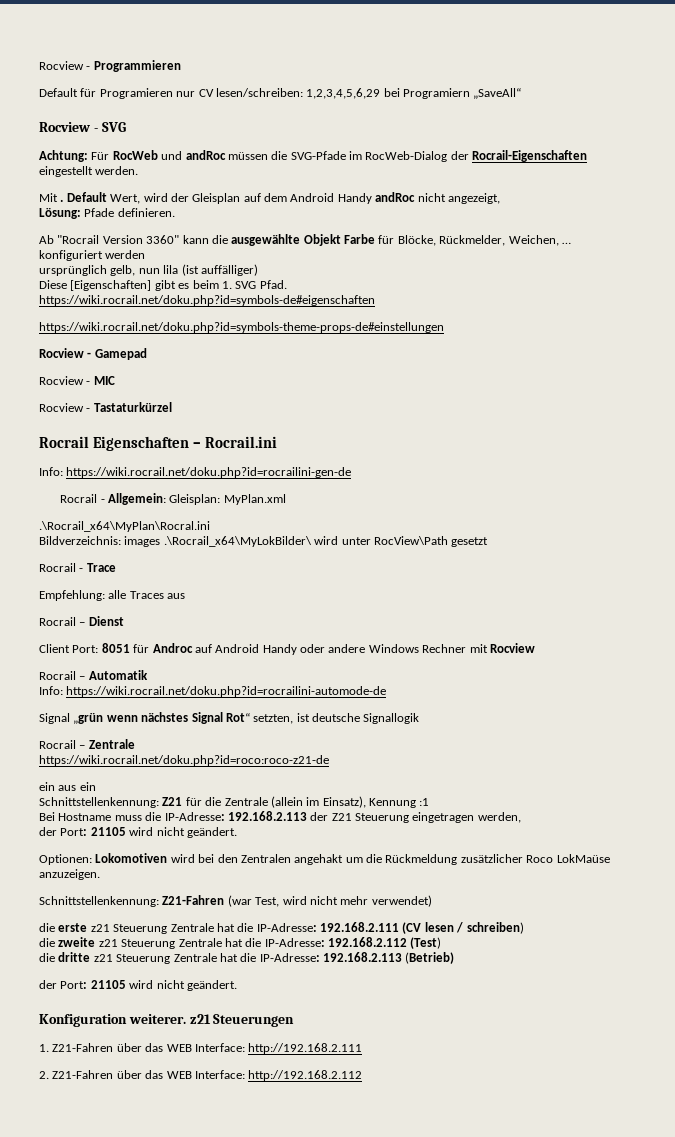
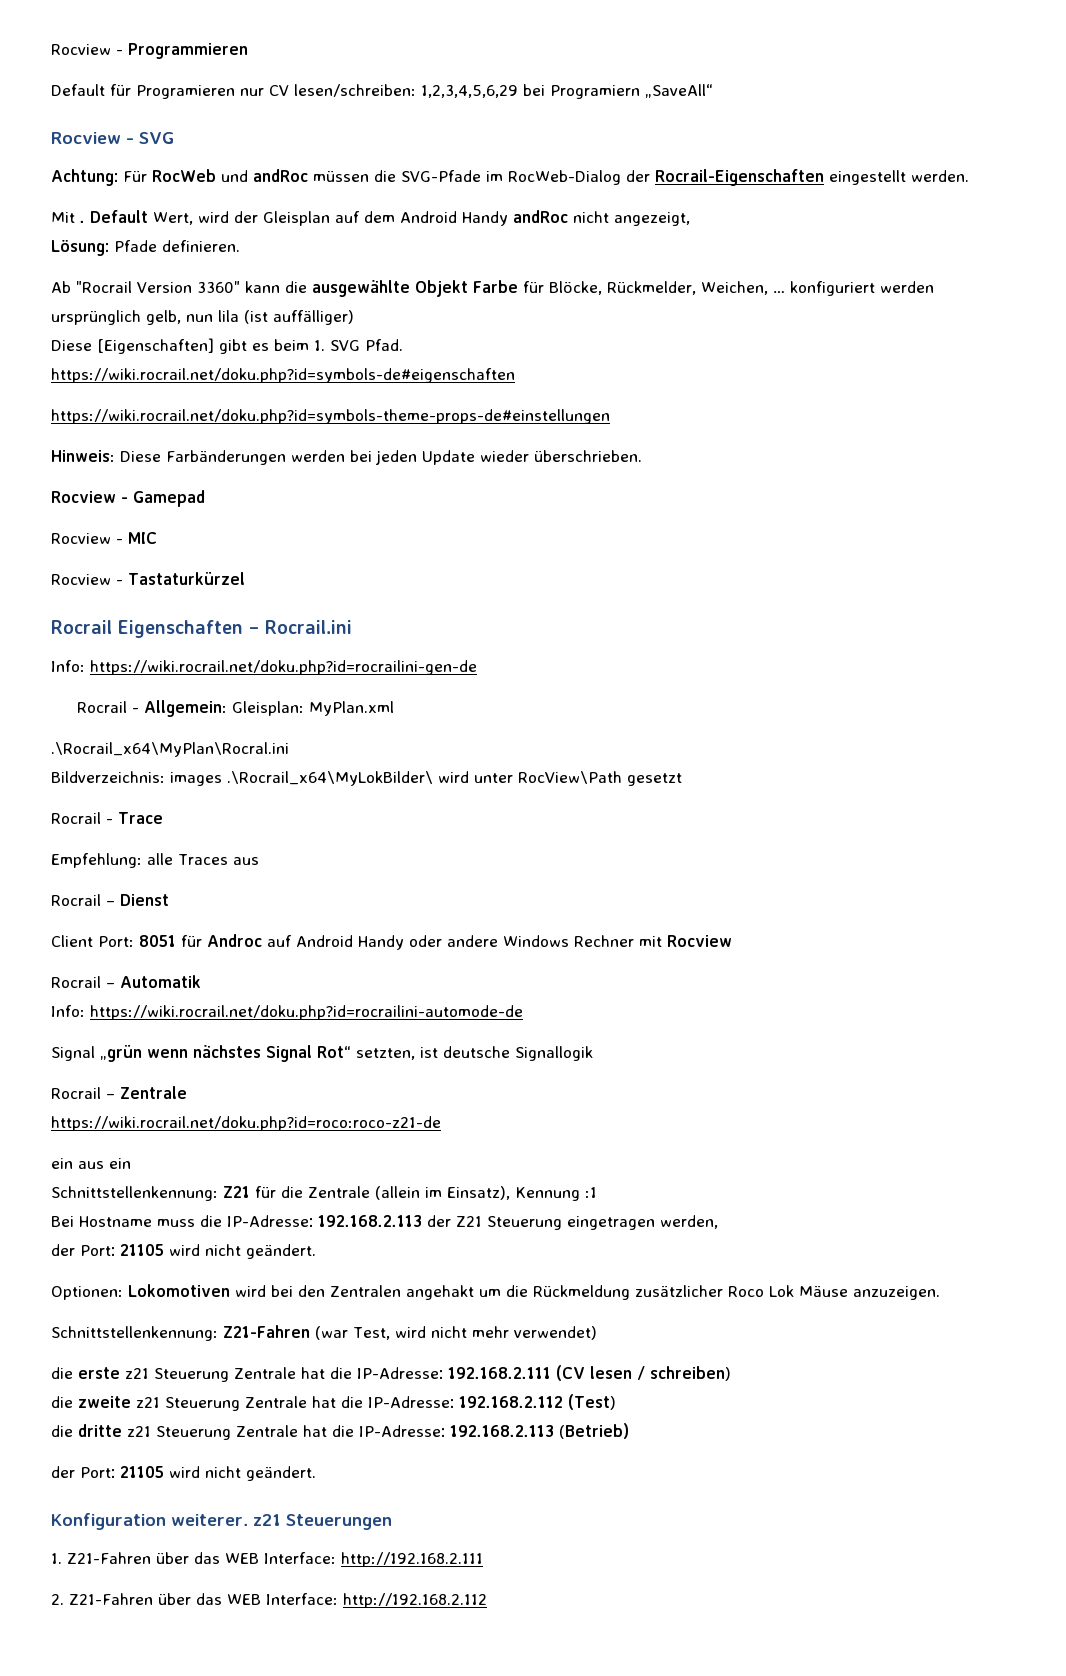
(444, 327) none -> [51,450,642,465] // Hinweis: Diese Farbänderungen werden bei jeden Update wieder überschrieben.
[556,854,610,863] LokMaüse -> [769,1285,848,1297] Lok Mäuse

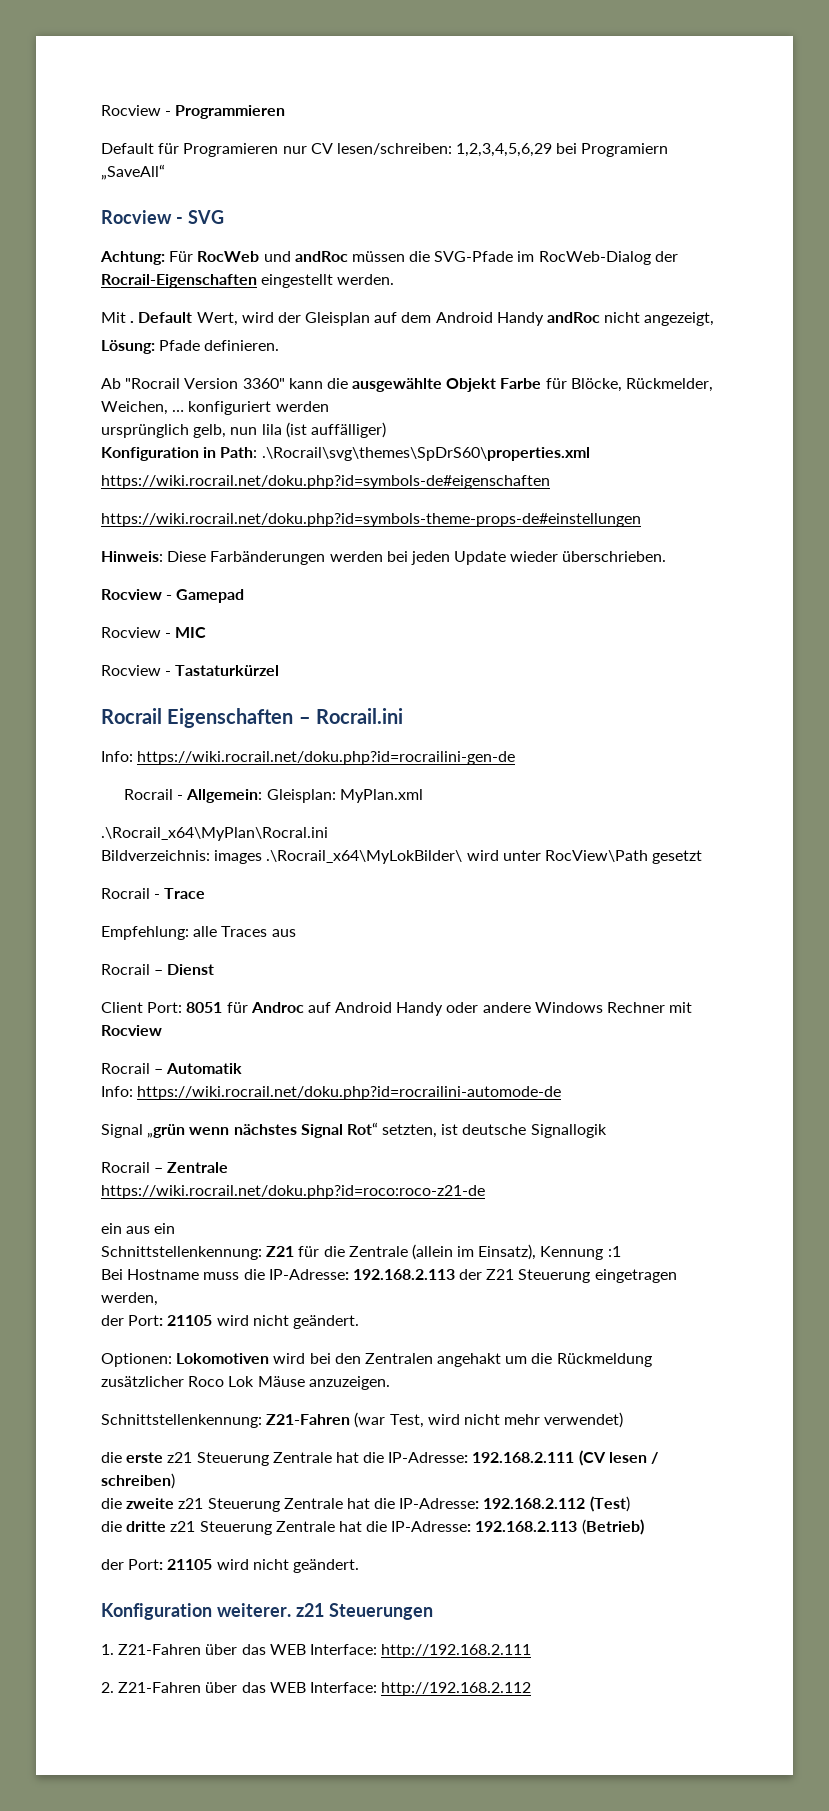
[51,338,403,354] Diese [Eigenschaften] gibt es beim 1. SVG Pfad. -> [101,447,590,461] Konfiguration in Path: .\Rocrail\svg\themes\SpDrS60\properties.xml

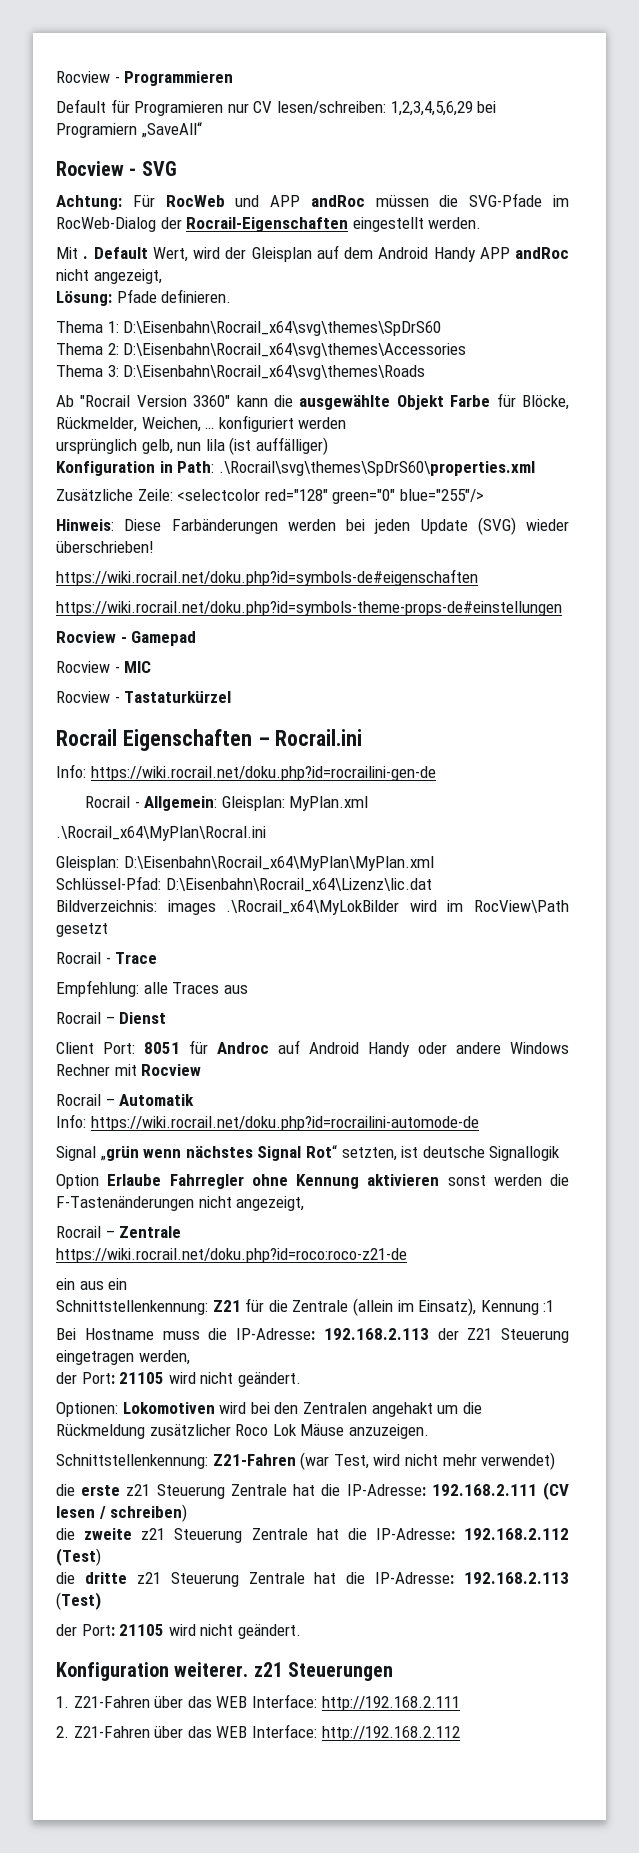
(291, 256) none -> [270,195,301,207] APP
(544, 319) none -> [479,247,510,259] APP
(280, 345) none -> [56,321,442,336] [56,343,467,358] [56,365,426,380] // Thema 1: D:\Eisenbahn\Rocrail_x64\svg\themes\SpDrS60 // Thema 2: D:\Eisenbahn\Rocrail_x64\svg\themes\Accessories // Thema 3: D:\Eisenbahn\Rocrail_x64\svg\themes\Roads
[101,475,550,489] [101,513,641,527] https://wiki.rocrail.net/doku.php?id=symbols-de#eigenschaften // https://wiki.rocrail.net/doku.php?id=symbols-theme-props-de#einstellungen -> [56,489,484,504] Zusätzliche Zeile: <selectcolor red="128" green="0" blue="255"/>
[510,551,667,562] wieder überschrieben. -> [477,517,569,535] [56,541,154,553] [56,569,478,586] [56,601,562,616] (SVG) wieder überschrieben! // https://wiki.rocrail.net/doku.php?id=symbols-de#eigenschaften // https://wiki.rocrail.net/doku.php?id=symbols-theme-props-de#einstellungen
(328, 834) none -> [56,856,434,871] [56,876,432,892] // Gleisplan: D:\Eisenbahn\Rocrail_x64\MyPlan\MyPlan.xml // Schlüssel-Pfad: D:\Eisenbahn\Rocrail_x64\Lizenz\lic.dat
[266,850,541,864] .\Rocrail_x64\MyLokBilder\ wird unter -> [226,900,464,915] .\Rocrail_x64\MyLokBilder wird im
(607, 1131) none -> [56,1174,569,1189] [56,1196,305,1211] // Option Erlaube Fahrregler ohne Kennung aktivieren sonst werden die F-Tastenänderungen nicht angezeigt,
[581,1519,644,1535] (Betrieb) -> [56,1592,101,1610] (Test)

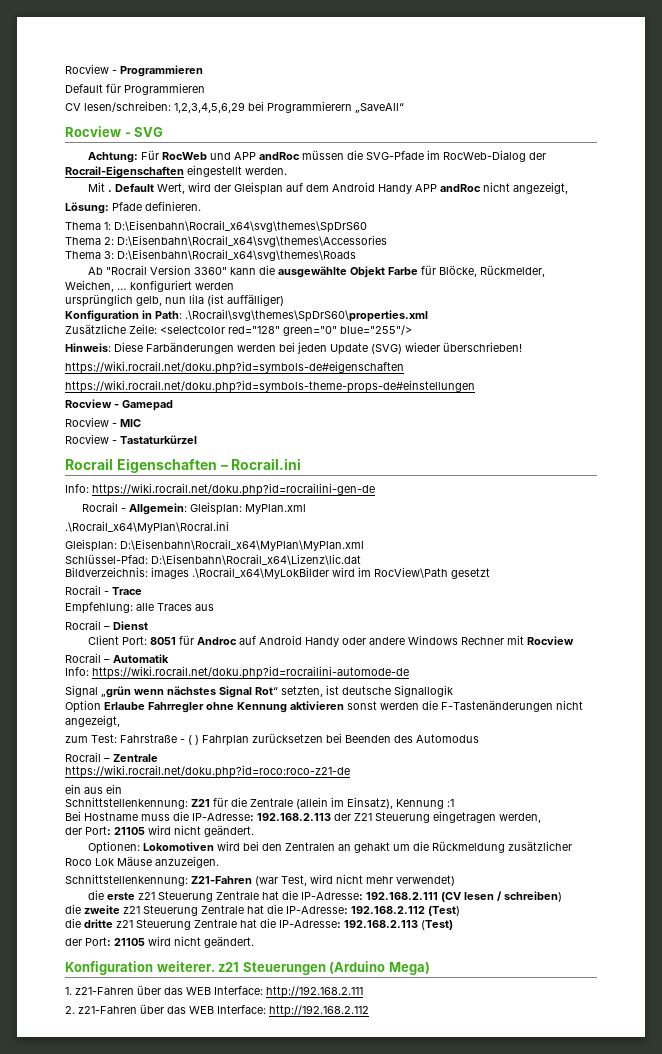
[134,101,249,116] Programieren nur -> [124,83,205,95] Programmieren //
[56,123,137,138] Programiern -> [267,101,352,113] Programmierern
(305, 1203) none -> [65,733,479,746] // zum Test: Fahrstraße - ( ) Fahrplan zurücksetzen bei Beenden des Automodus
[371,1402,433,1417] angehakt -> [338,842,391,853] an gehakt
(394, 1671) none -> [329,961,430,975] (Arduino Mega)
[73,1696,150,1708] Z21-Fahren -> [75,987,134,995] z21-Fahren
[73,1726,150,1738] Z21-Fahren -> [78,1006,137,1014] z21-Fahren

